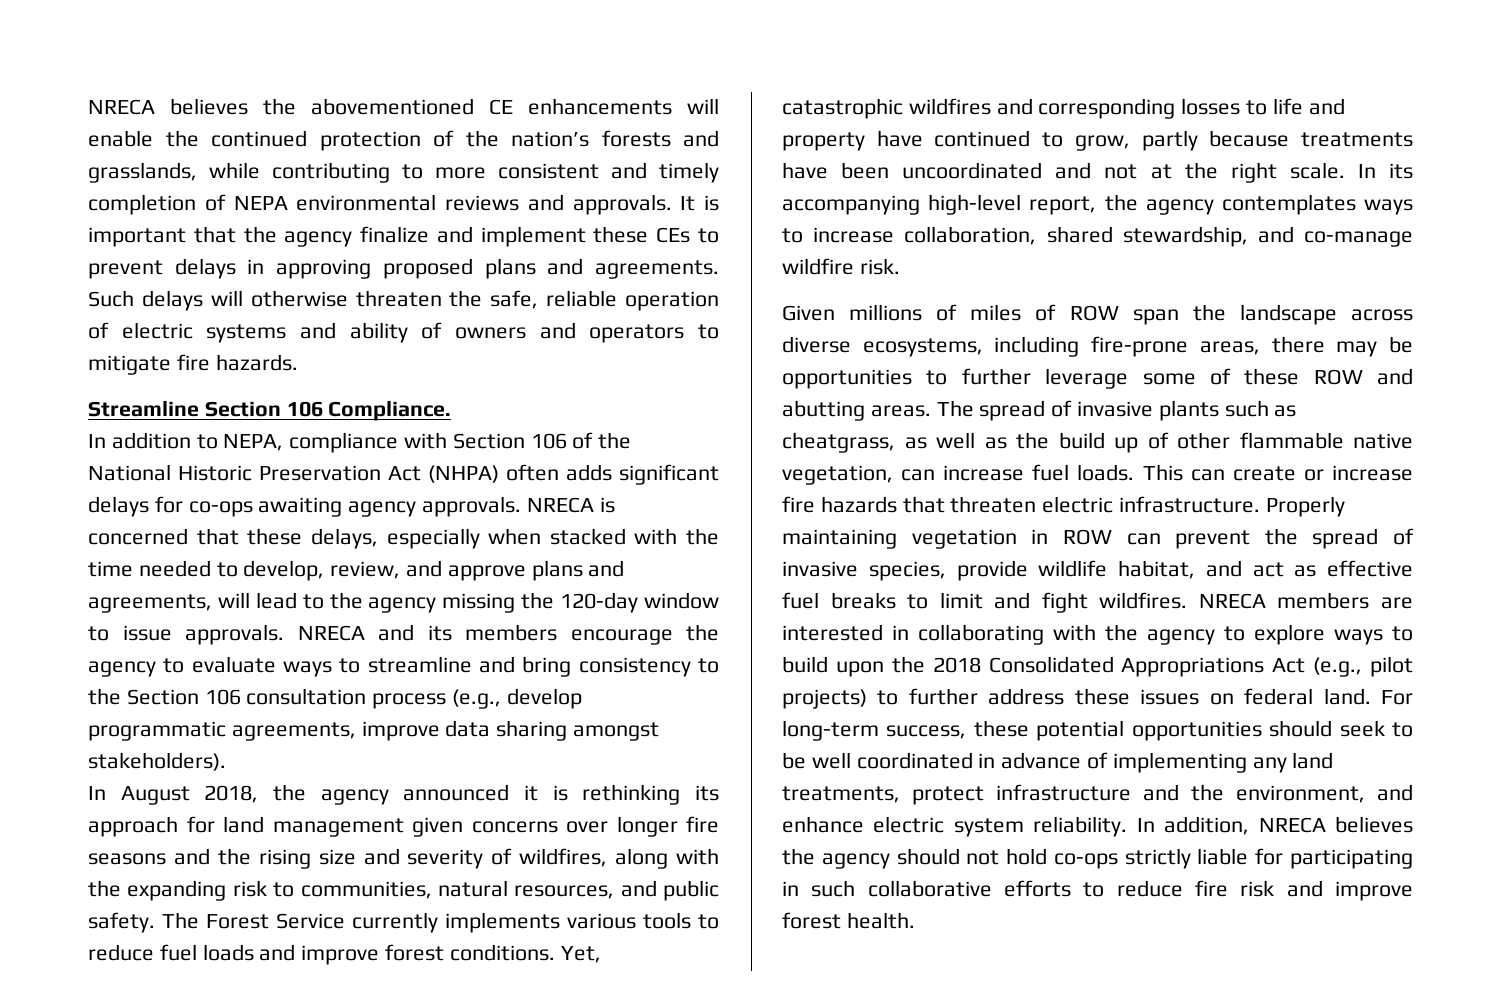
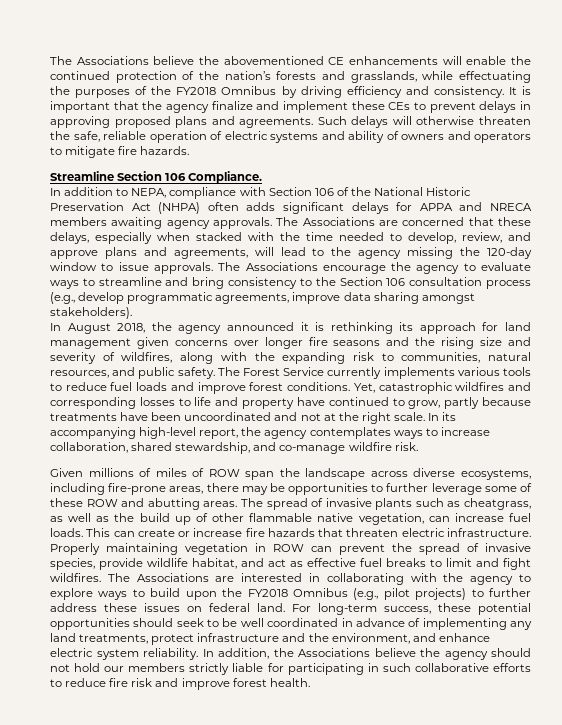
[88,98,248,115] NRECA believes -> [50,56,195,65] The Associations believe
[272,162,719,183] [88,194,672,215] contributing to more consistent and timely completion of NEPA environmental reviews and approvals. -> [459,71,531,83] [50,86,504,98] effectuating the purposes of the FY2018 Omnibus by driving efficiency and consistency.
[188,496,615,517] co-ops awaiting agency approvals. NRECA is -> [419,202,533,211] [50,217,398,229] APPA and NRECA members awaiting agency approvals. The Associations are
[297,624,557,641] NRECA and its members -> [218,262,318,271] The Associations
[1198,592,1370,609] NRECA members -> [107,573,209,582] The Associations
[932,656,1306,677] 2018 Consolidated Appropriations Act -> [247,588,348,597] FY2018 Omnibus
[1258,816,1413,833] NRECA believes -> [273,648,416,657] the Associations believe
[1053,853,1118,869] co-ops -> [104,663,186,672] our members

